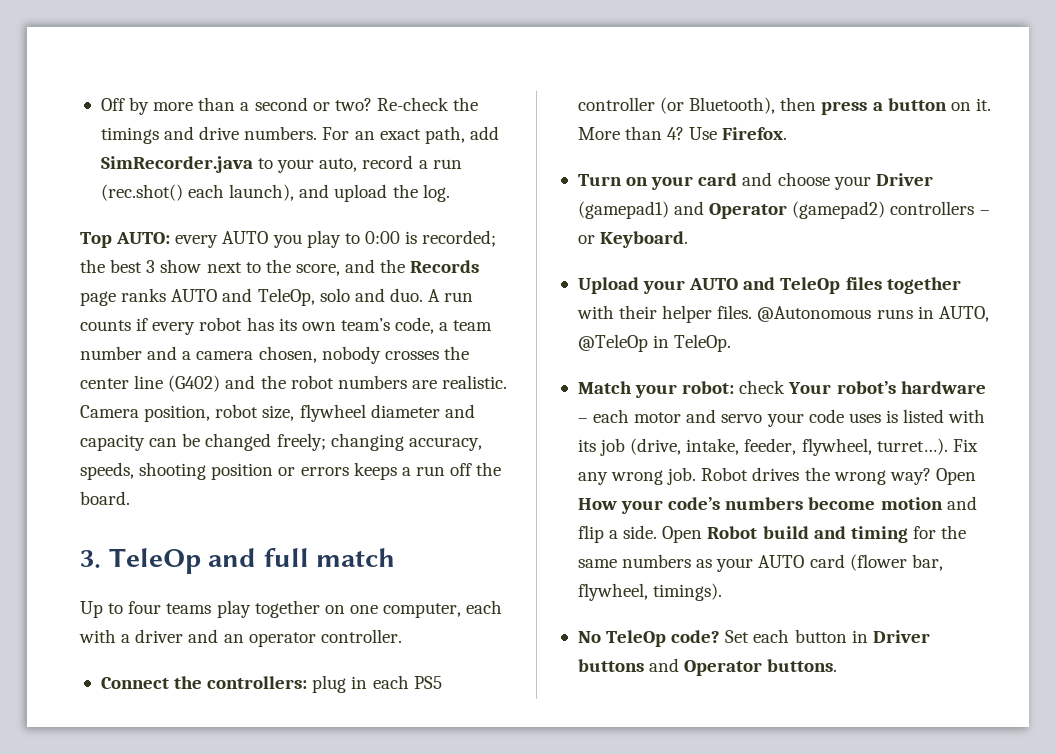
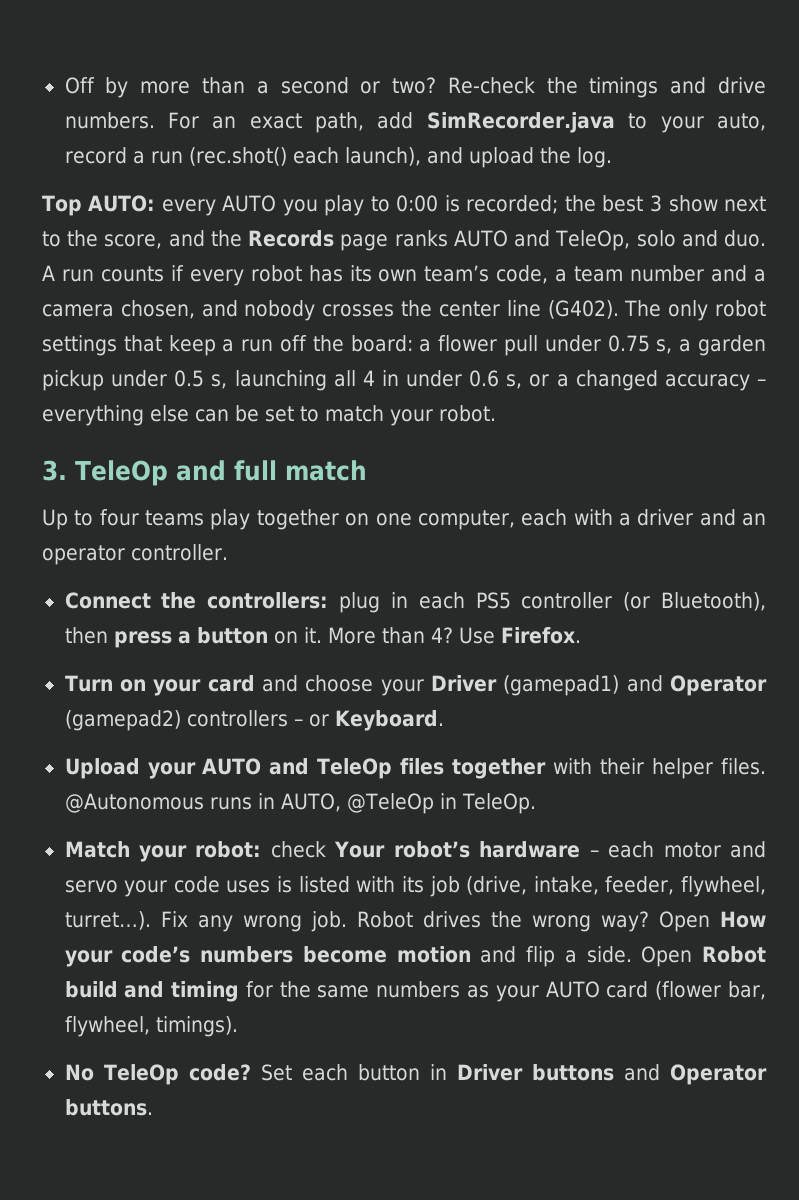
(317, 354) none -> [201,300,238,317] and
[168,375,508,392] [80,404,475,422] [80,433,482,451] [80,462,502,480] [80,491,130,505] (G402) and the robot numbers are realistic. Camera position, robot size, flywheel diameter and capacity can be changed freely; changing accuracy, speeds, shooting position or errors keeps a run off the board. -> [547,300,767,321] [42,335,767,356] [42,370,766,391] [42,405,496,426] (G402). The only robot settings that keep a run off the board: a flower pull under 0.75 s, a garden pickup under 0.5 s, launching all 4 in under 0.6 s, or a changed accuracy – everything else can be set to match your robot.

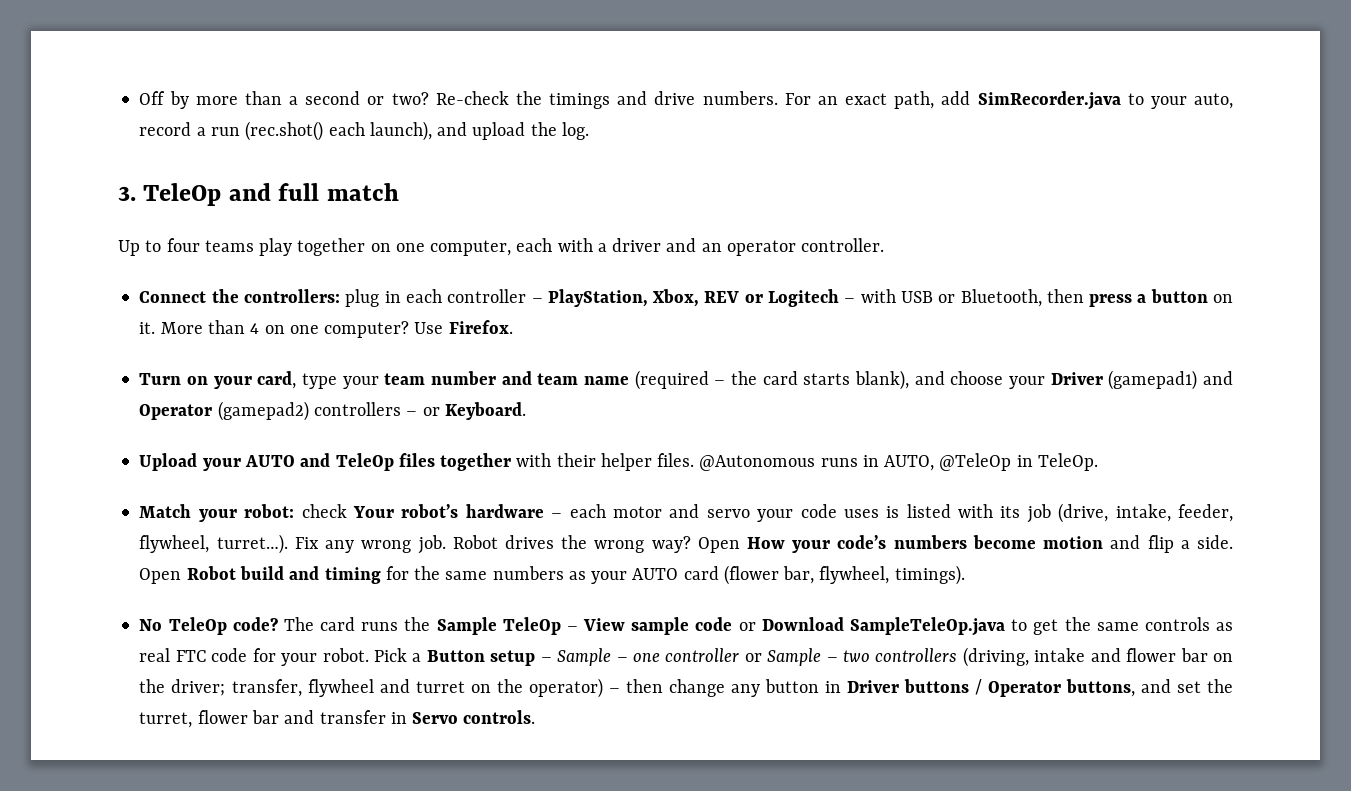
[42,195,766,216] [42,230,766,251] [42,265,766,286] [42,300,767,321] [42,335,767,356] [42,370,766,391] [42,405,496,426] // Top AUTO: every AUTO you play to 0:00 is recorded; the best 3 show next to the score, and the Records page ranks AUTO and TeleOp, solo and duo. A run counts if every robot has its own team’s code, a team number and a camera chosen, and nobody crosses the center line (G402). The only robot settings that keep a run off the board: a flower pull under 0.75 s, a garden pickup under 0.5 s, launching all 4 in under 0.6 s, or a changed accuracy – everything else can be set to match your robot. -> (589, 131) none
[475,592,766,611] PS5 controller (or Bluetooth), -> [447,289,1042,307] controller – PlayStation, Xbox, REV or Logitech – with USB or Bluetooth,
[430,627,453,643] 4? -> [250,321,410,338] 4 on one computer?
[207,675,255,692] card -> [257,370,910,390] card, type your team number and team name (required – the card starts blank),
[260,1064,768,1085] [64,1099,153,1116] Set each button in Driver buttons and Operator buttons. -> [283,617,1234,636] [139,647,1234,667] [139,678,1233,698] [139,710,536,728] The card runs the Sample TeleOp – View sample code or Download SampleTeleOp.java to get the same controls as real FTC code for your robot. Pick a Button setup – Sample – one controller or Sample – two controllers (driving, intake and flower bar on the driver; transfer, flywheel and turret on the operator) – then change any button in Driver buttons / Operator buttons, and set the turret, flower bar and transfer in Servo controls.

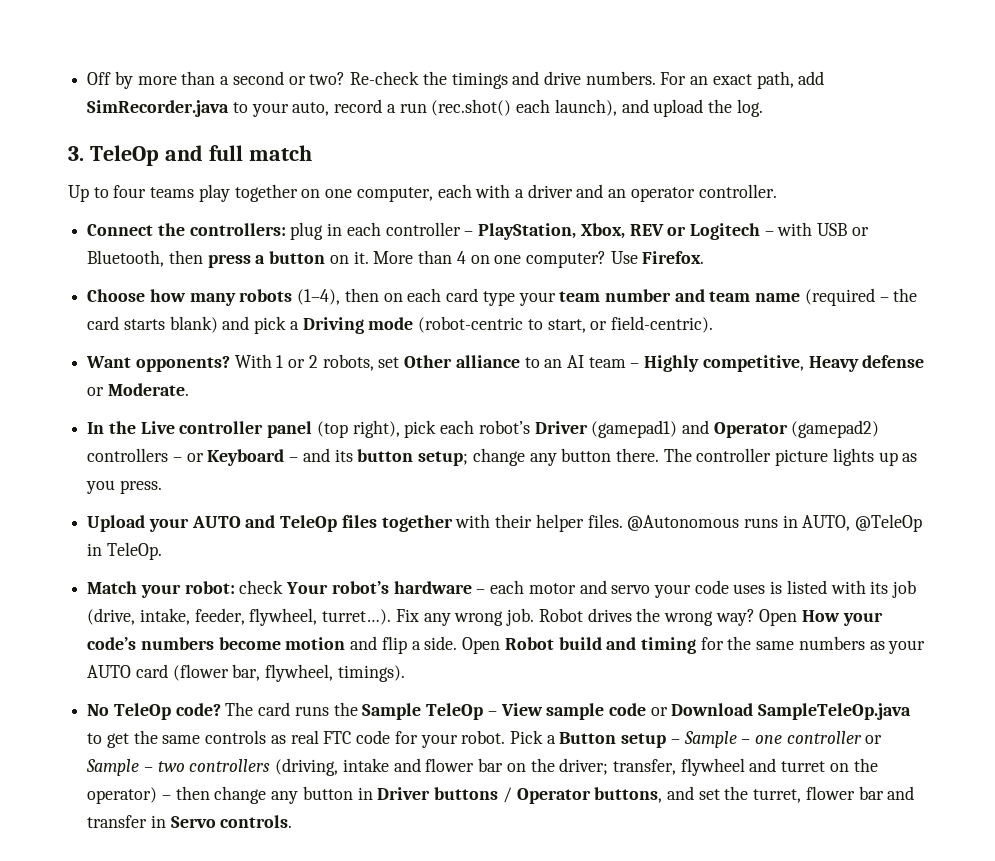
[139,371,297,389] Turn on your card, -> [87,288,479,306] Choose how many robots (1–4), then on each card
[855,370,1046,390] blank), and choose your -> [169,316,713,334] [86,354,925,372] [87,383,189,396] [87,420,530,438] blank) and pick a Driving mode (robot-centric to start, or field-centric). // Want opponents? With 1 or 2 robots, set Other alliance to an AI team – Highly competitive, Heavy defense or Moderate. // In the Live controller panel (top right), pick each robot’s
[444,402,526,420] Keyboard. -> [207,448,918,466] [86,480,162,494] Keyboard – and its button setup; change any button there. The controller picture lights up as you press.

